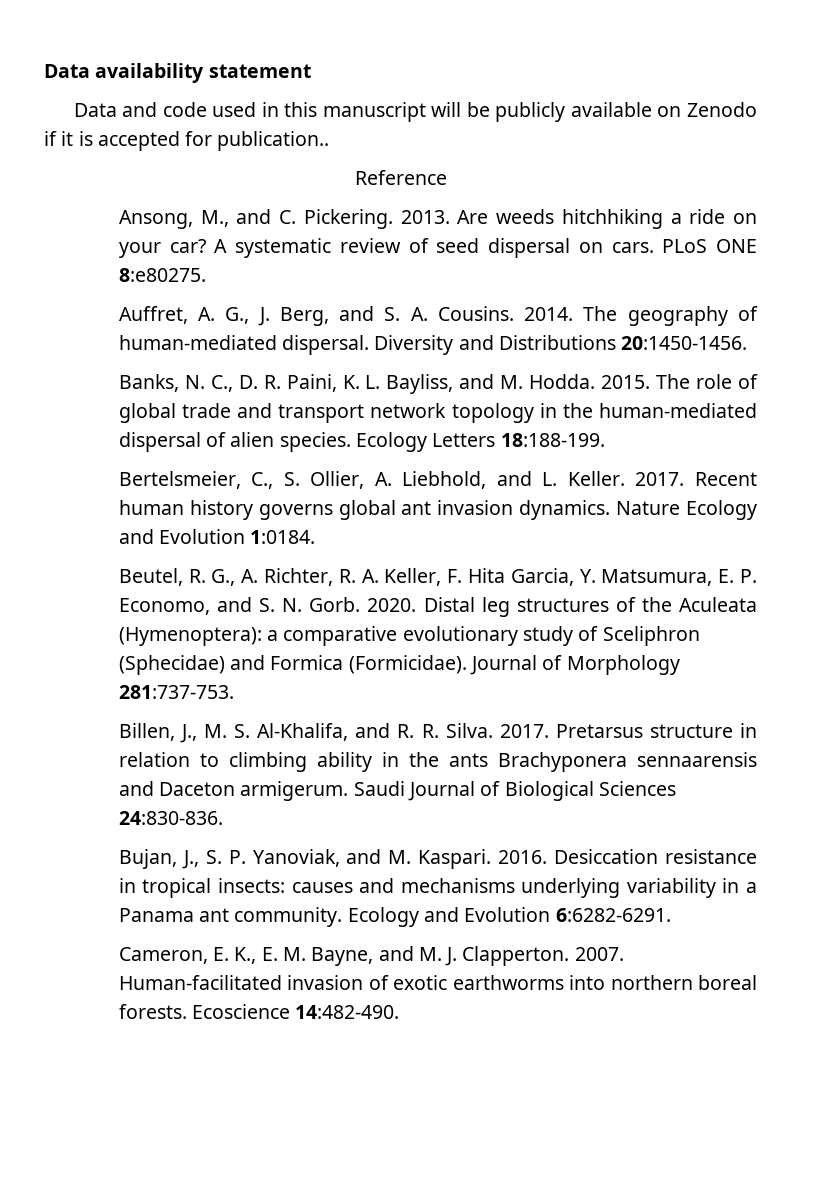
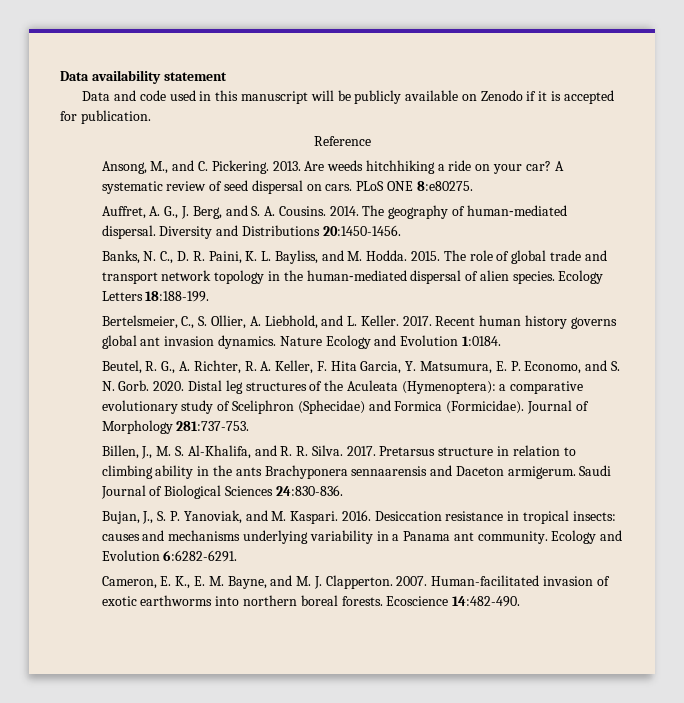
[217,131,330,151] publication.. -> [80,110,151,124] publication.

